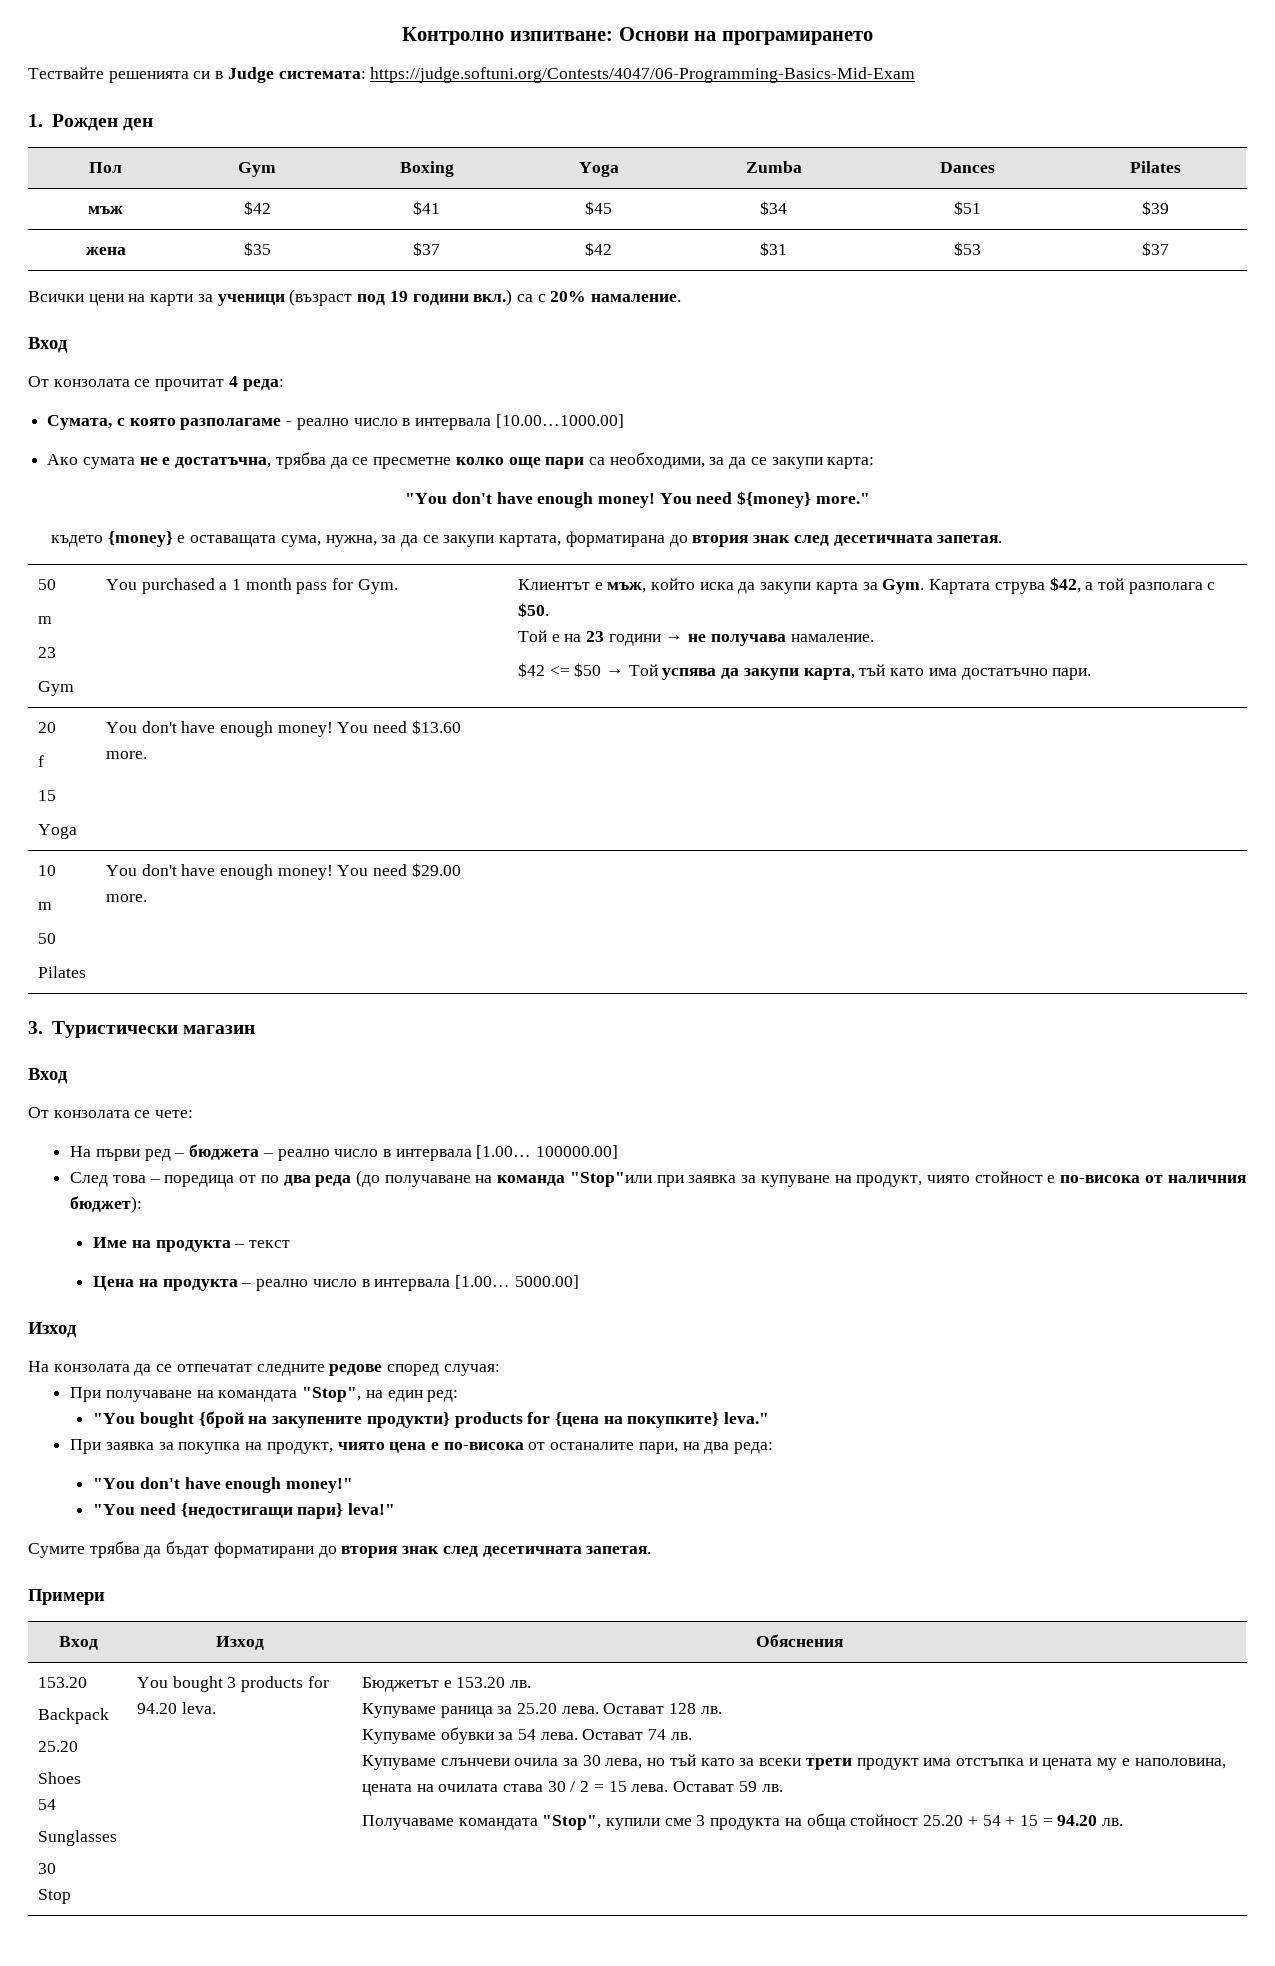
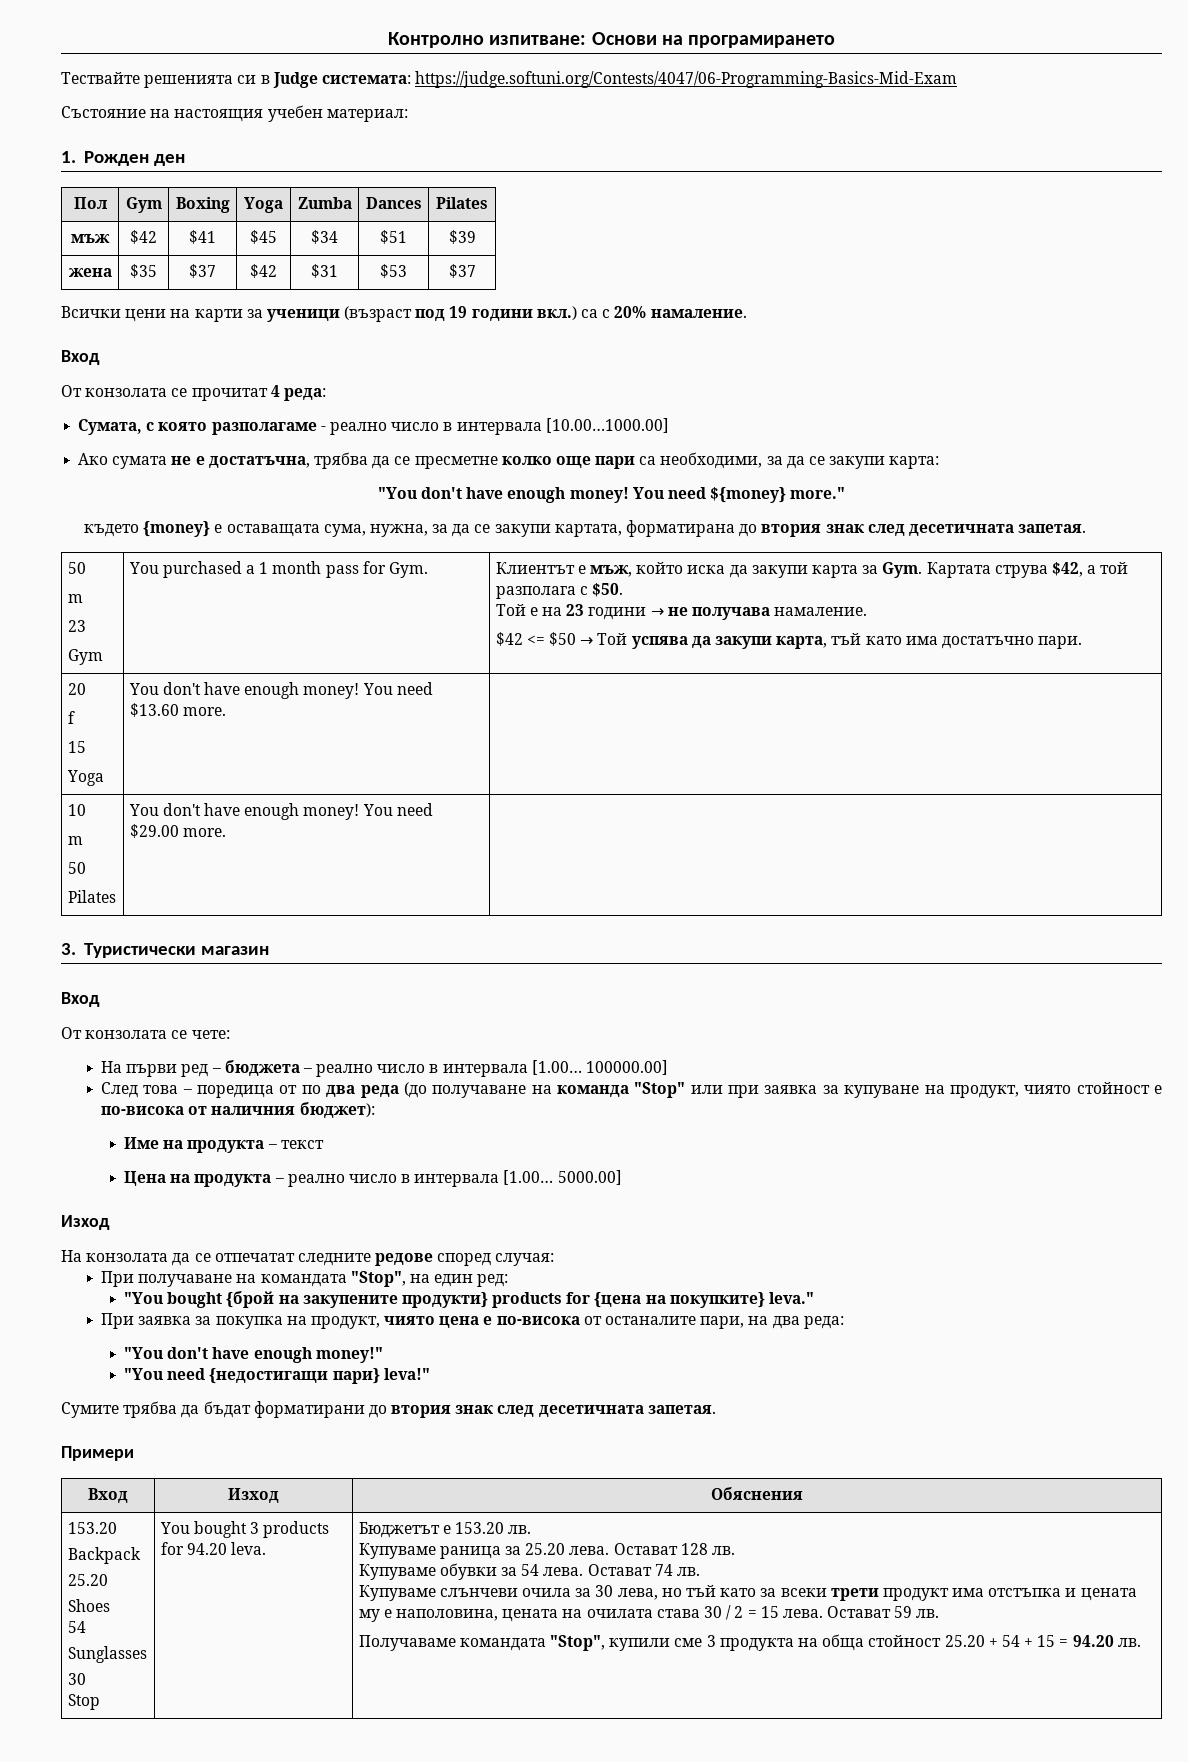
(916, 75) none -> [61,105,408,122] // Състояние на настоящия учебен материал:
[569,1172,652,1187] "Stop"или -> [634,1082,723,1098] "Stop" или

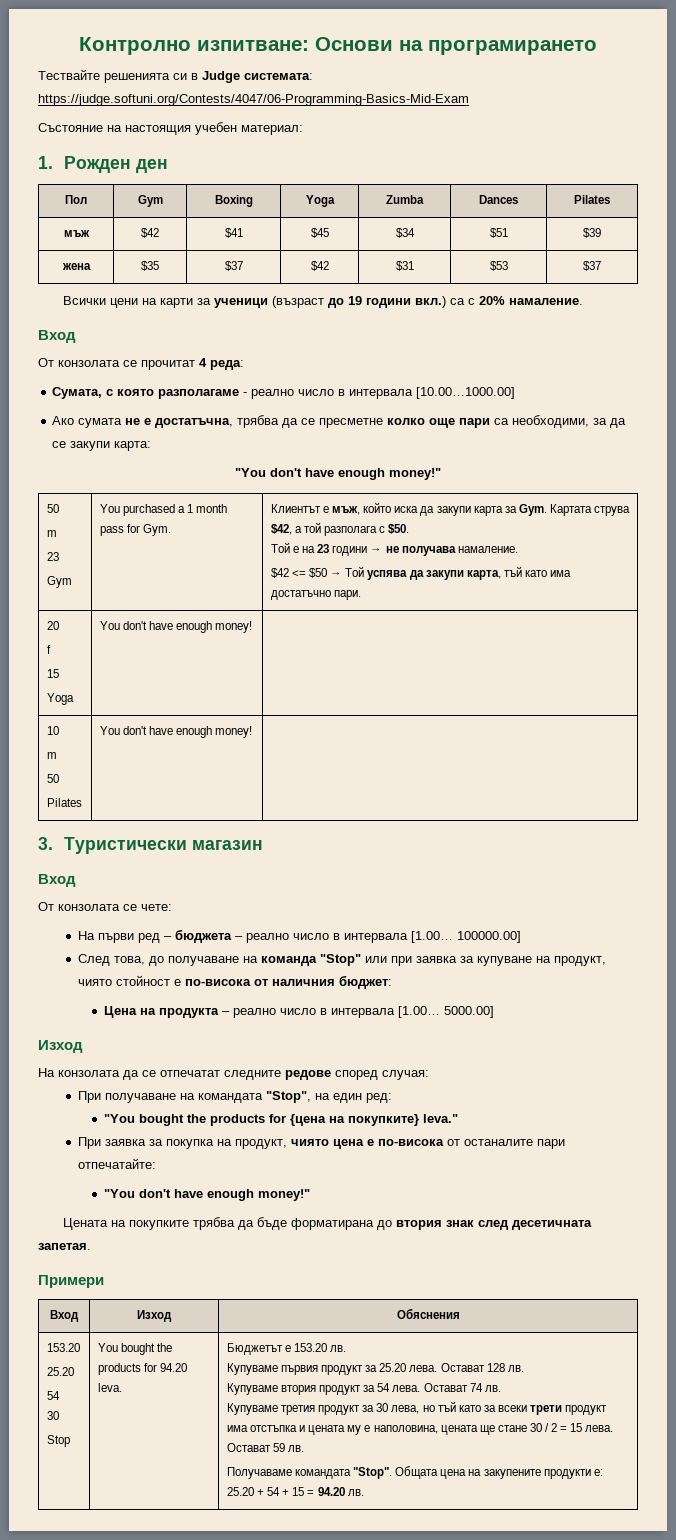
[415,309,446,321] под -> [327,298,344,308] до
[569,487,846,503] [83,520,1087,537] money! You need ${money} more." // където {money} e оставащата сума, нужна, за да се закупи картата, форматирана до втория знак след десетичната запетая. -> [389,468,441,480] money!"
[362,682,433,695] [129,703,226,717] You need $13.60 more. -> (253, 627) none
[362,803,433,816] [129,824,226,838] You need $29.00 more. -> (253, 732) none
[143,1082,427,1098] това – поредица от по два реда (до -> [113,956,164,966] това, до
[299,1102,375,1118] [123,1137,324,1153] бюджет): // Име на продукта – текст -> [338,975,392,989] бюджет:
[226,1291,488,1308] {брой на закупените продукти} -> [186,1114,206,1123] the
[700,1316,844,1329] [123,1347,383,1363] [123,1368,430,1384] [61,1401,365,1418] пари, на два реда: // "You don't have enough money!" // "You need {недостигащи пари} leva!" // Сумите трябва да бъдат форматирани -> [536,1139,565,1149] [77,1158,156,1169] [103,1189,310,1201] [62,1217,374,1230] пари отпечатайте: // "You don't have enough money!" // Цената на покупките трябва да бъде форматирана
[67,1547,141,1564] [67,1574,108,1586] [67,1599,110,1612] [67,1621,86,1633] [67,1646,147,1663] // Backpack // 25.20 // Shoes // 54 // Sunglasses -> [46,1367,74,1376] [46,1391,60,1400] // 25.20 // 54
[250,1522,260,1534] 3 -> [157,1343,173,1352] the
[439,1546,501,1559] раница -> [280,1365,364,1375] първия продукт
[439,1563,497,1580] обувки -> [280,1385,362,1395] втория продукт
[439,1588,572,1597] слънчеви очила -> [280,1405,361,1415] третия продукт
[562,1609,700,1618] на очилата става -> [479,1425,527,1435] ще стане
[550,1634,942,1651] "Stop", купили сме 3 продукта на обща стойност -> [353,1466,603,1479] "Stop". Общата цена на закупените продукти е:

